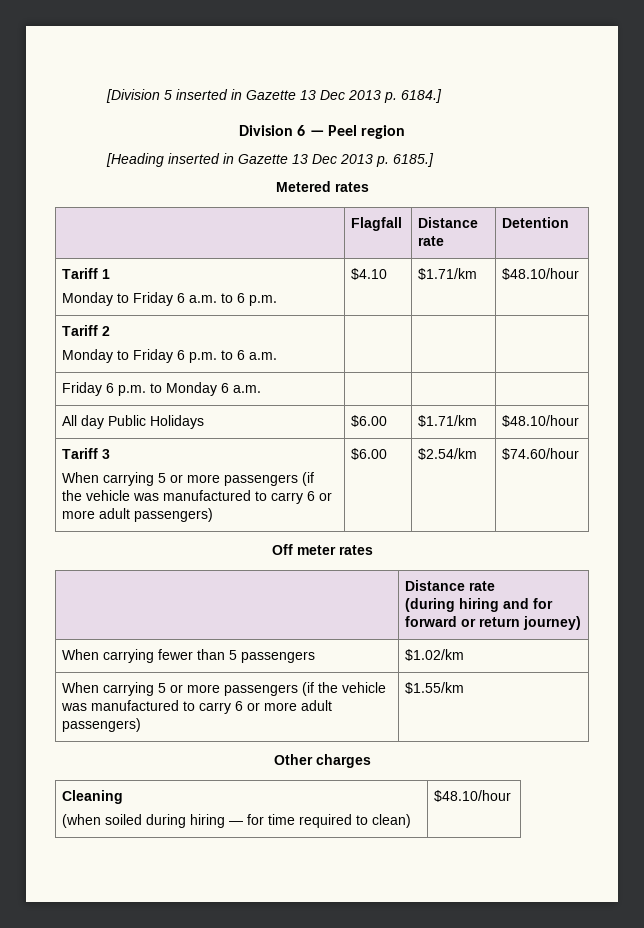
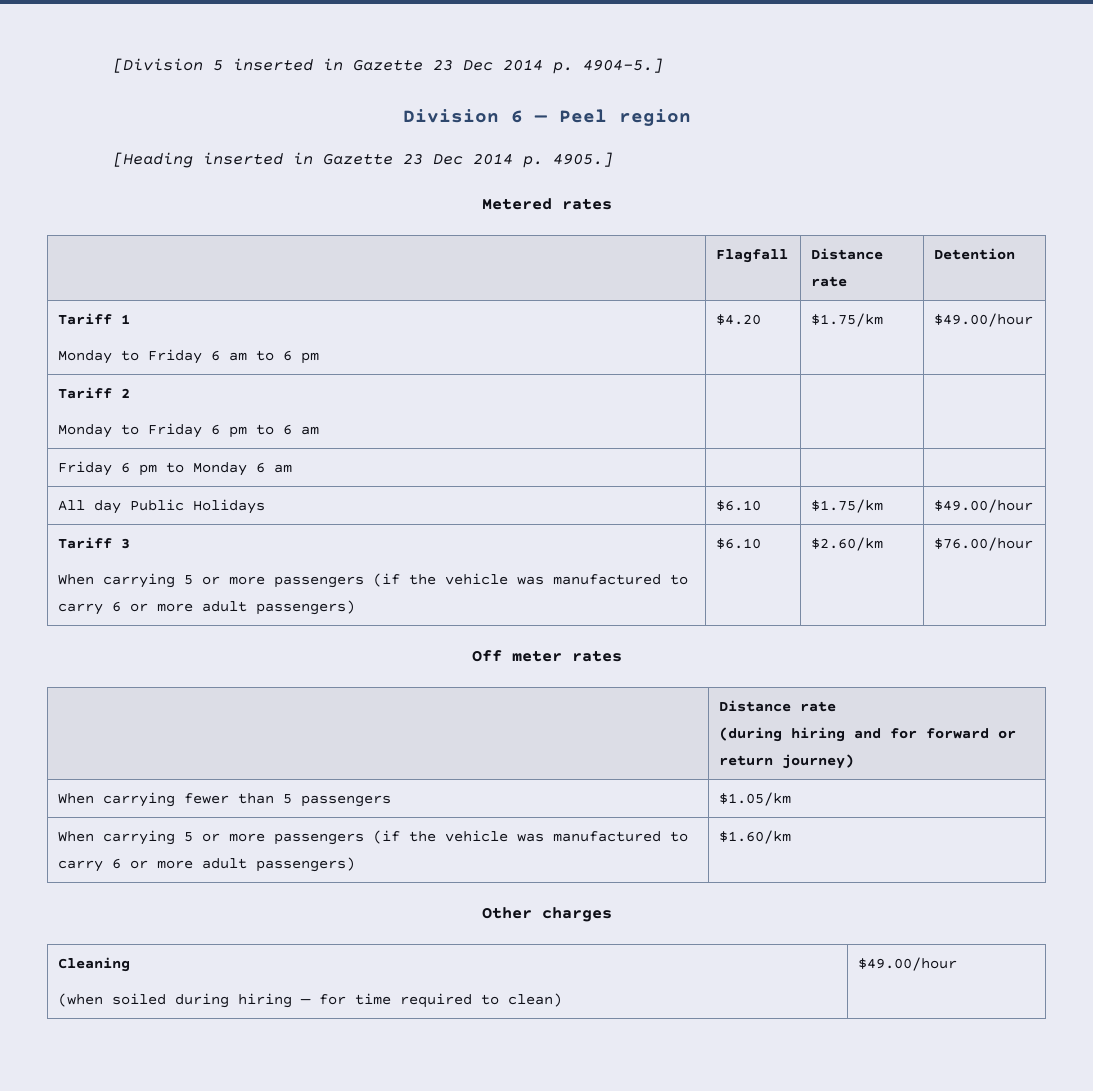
[300,89,443,103] 13 Dec 2013 p. 6184.] -> [433,58,664,74] 23 Dec 2014 p. 4904-5.]
[292,153,435,167] 13 Dec 2013 p. 6185.] -> [403,152,614,168] 23 Dec 2014 p. 4905.]
[189,293,278,306] [351,268,388,280] [418,268,478,280] [502,268,580,280] a.m. to 6 p.m. | $4.10 | $1.71/km | $48.10/hour -> [228,350,319,364] [715,314,761,325] [810,313,883,327] [933,313,1033,327] am to 6 pm | $4.20 | $1.75/km | $49.00/hour
[189,350,278,363] [62,382,147,396] p.m. to 6 a.m. | | | // Friday 6 p.m. -> [228,424,319,438] [57,461,157,476] pm to 6 am | | | // Friday 6 pm
[233,385,262,393] a.m. -> [273,464,292,473] am
[351,415,388,427] [418,415,478,427] [502,415,580,427] $6.00 | $1.71/km | $48.10/hour -> [715,500,761,511] [810,499,883,513] [933,499,1033,513] $6.10 | $1.75/km | $49.00/hour
[351,448,388,460] [418,448,478,460] [502,448,580,460] $6.00 | $2.54/km | $74.60/hour -> [715,538,761,549] [810,537,883,551] [933,537,1033,551] $6.10 | $2.60/km | $76.00/hour
[405,649,465,661] $1.02/km -> [718,792,791,806] $1.05/km
[405,682,465,694] $1.55/km -> [718,830,791,844] $1.60/km
[434,790,512,802] $48.10/hour -> [857,957,957,971] $49.00/hour

